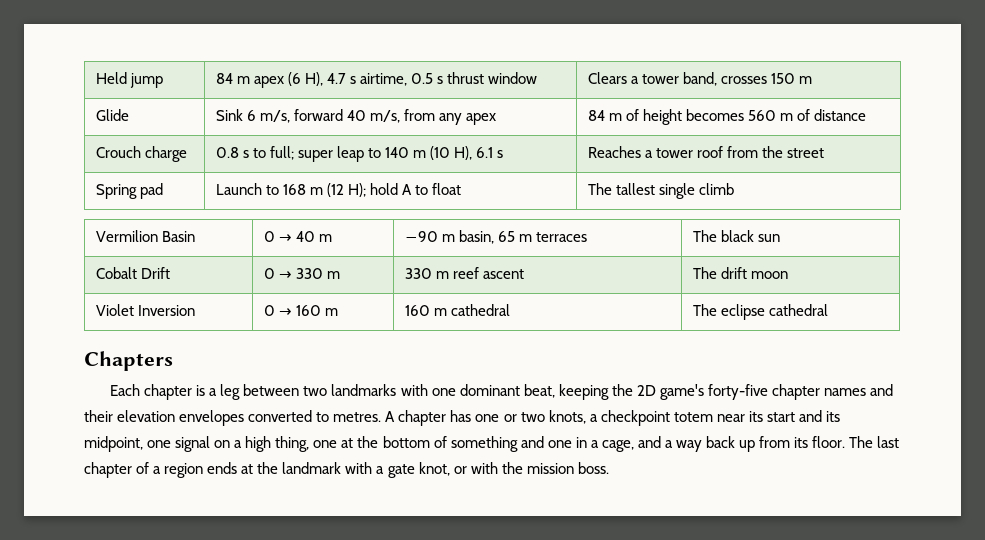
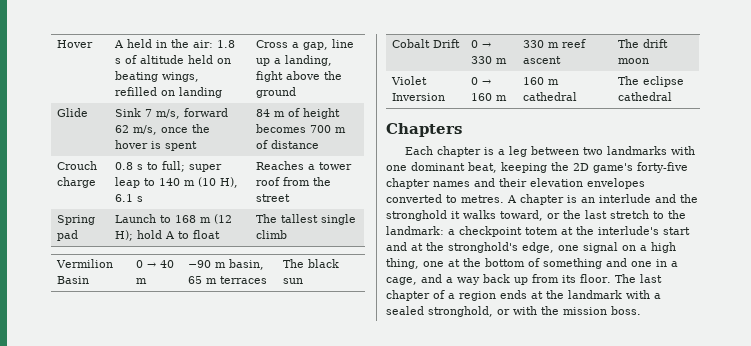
[95,72,163,88] [215,72,538,88] [587,72,813,86] Held jump | 84 m apex (6 H), 4.7 s airtime, 0.5 s thrust window | Clears a tower band, crosses 150 m -> [57,40,94,48] [114,39,236,48] [115,55,232,64] [115,71,200,82] [115,87,223,98] [256,39,355,50] [256,55,333,66] [256,71,343,82] [256,87,297,98] Hover | A held in the air: 1.8 s of altitude held on beating wings, refilled on landing | Cross a gap, line up a landing, fight above the ground
[246,110,256,121] 6 -> [145,109,153,117] 7
[346,109,497,125] 40 m/s, from any apex -> [115,124,211,135] [115,140,198,151] 62 m/s, once the hover is spent
[748,110,777,121] 560 -> [310,125,332,133] 700
[450,410,840,426] [84,436,143,452] has one or two knots, a checkpoint totem near its start and its midpoint, -> [567,194,698,203] [386,210,686,221] [386,226,690,237] [386,242,554,253] is an interlude and the stronghold it walks toward, or the last stretch to the landmark: a checkpoint totem at the interlude's start and at the stronghold's edge,
[387,462,450,478] gate knot, -> [386,306,493,317] sealed stronghold,

